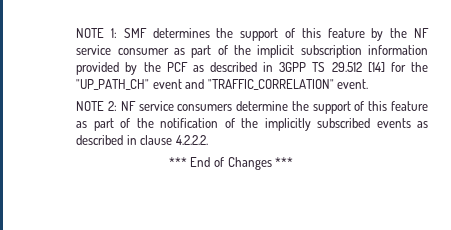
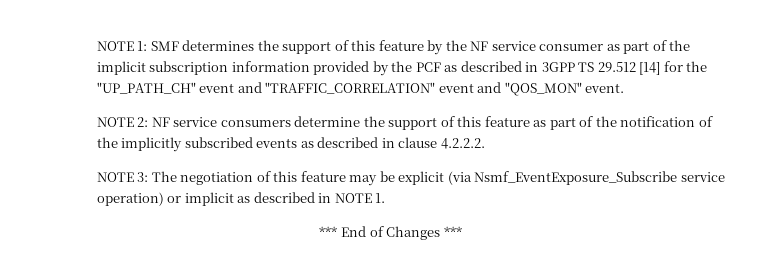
(334, 84) none -> [438,82,582,96] event and "QOS_MON"
(208, 140) none -> [96,171,725,186] [96,192,386,206] // NOTE 3: The negotiation of this feature may be explicit (via Nsmf_EventExposure_Subscribe service operation) or implicit as described in NOTE 1.

